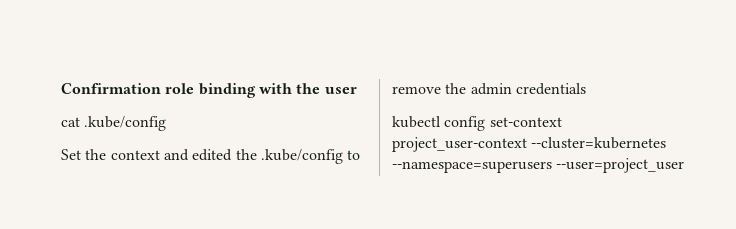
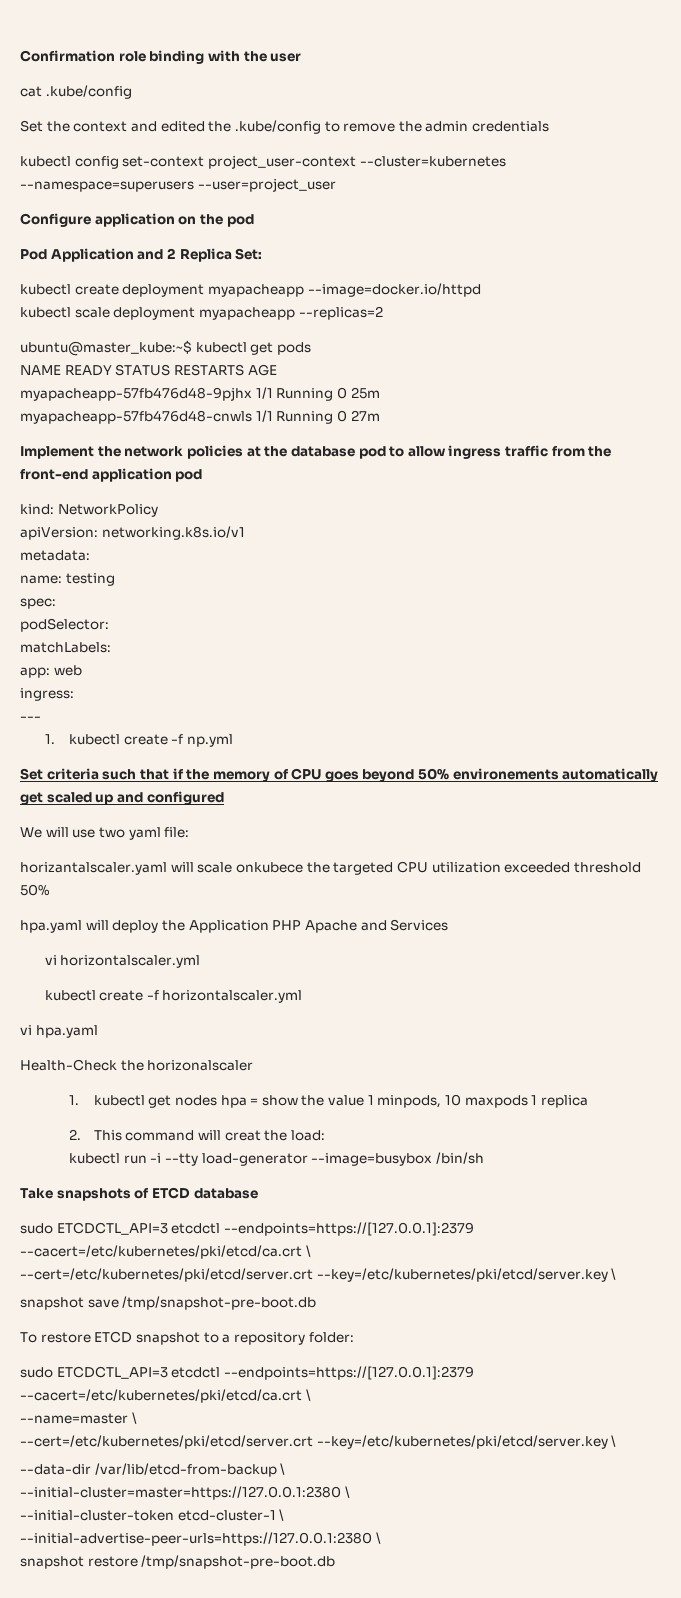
(685, 165) none -> [20,213,254,227] [20,248,263,262] [20,283,481,297] [20,306,383,320] [20,340,311,356] [20,364,277,376] [20,387,380,401] [20,410,380,424] [20,445,612,459] [20,468,203,482] [20,504,158,517] [20,526,245,540] [20,550,90,561] [20,573,115,586] [20,598,56,609] [20,618,109,632] [20,642,111,653] [20,665,82,678] [20,688,74,701] [20,716,41,721] [44,734,234,747] [20,768,659,782] [20,791,224,805] [20,827,190,840] [20,861,641,875] [20,884,49,896] [20,919,449,933] [44,955,201,968] [44,990,303,1003] [20,1025,98,1038] [20,1059,254,1071] [69,1094,588,1108] [69,1129,325,1141] [69,1152,484,1166] [20,1187,258,1201] [20,1222,474,1236] [20,1245,311,1259] [20,1268,617,1282] [20,1296,317,1310] [20,1331,354,1345] [20,1366,474,1380] [20,1389,311,1403] [20,1412,137,1424] [20,1435,617,1449] [20,1463,286,1477] [20,1486,350,1500] [20,1509,285,1521] [20,1532,381,1546] [20,1555,336,1569] // Configure application on the pod // Pod Application and 2 Replica Set: // kubectl create deployment myapacheapp --image=docker.io/httpd // kubectl scale deployment myapacheapp --replicas=2 // ubuntu@master_kube:~$ kubectl get pods // NAME READY STATUS RESTARTS AGE // myapacheapp-57fb476d48-9pjhx 1/1 Running 0 25m // myapacheapp-57fb476d48-cnwls 1/1 Running 0 27m // Implement the network policies at the database pod to allow ingress traffic from the front-end application pod // kind: NetworkPolicy // apiVersion: networking.k8s.io/v1 // metadata: // name: testing // spec: // podSelector: // matchLabels: // app: web // ingress: // --- // 1. kubectl create -f np.yml // Set criteria such that if the memory of CPU goes beyond 50% environements automatically get scaled up and configured // We will use two yaml file: // horizantalscaler.yaml will scale onkubece the targeted CPU utilization exceeded threshold 50% // hpa.yaml will deploy the Application PHP Apache and Services // vi horizontalscaler.yml // kubectl create -f horizontalscaler.yml // vi hpa.yaml // Health-Check the horizonalscaler // 1. kubectl get nodes hpa = show the value 1 minpods, 10 maxpods 1 replica // 2. This command will creat the load: // kubectl run -i --tty load-generator --image=busybox /bin/sh // Take snapshots of ETCD database // sudo ETCDCTL_API=3 etcdctl --endpoints=https://[127.0.0.1]:2379 --cacert=/etc/kubernetes/pki/etcd/ca.crt \ // --cert=/etc/kubernetes/pki/etcd/server.crt --key=/etc/kubernetes/pki/etcd/server.key \ // snapshot save /tmp/snapshot-pre-boot.db // To restore ETCD snapshot to a repository folder: // sudo ETCDCTL_API=3 etcdctl --endpoints=https://[127.0.0.1]:2379 --cacert=/etc/kubernetes/pki/etcd/ca.crt \ // --name=master \ // --cert=/etc/kubernetes/pki/etcd/server.crt --key=/etc/kubernetes/pki/etcd/server.key \ // --data-dir /var/lib/etcd-from-backup \ // --initial-cluster=master=https://127.0.0.1:2380 \ // --initial-cluster-token etcd-cluster-1 \ // --initial-advertise-peer-urls=https://127.0.0.1:2380 \ // snapshot restore /tmp/snapshot-pre-boot.db

